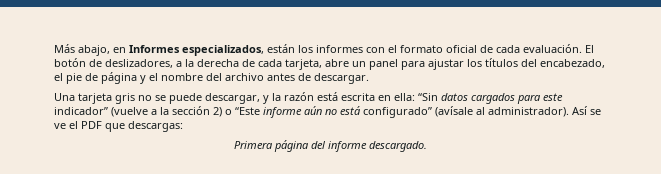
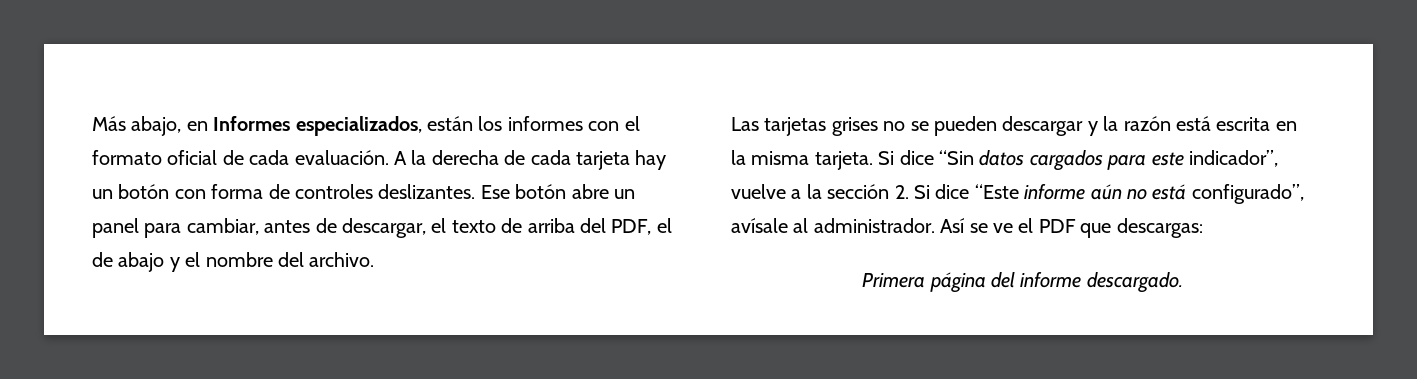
[585,45,594,53] [54,58,605,70] [54,72,369,84] [54,93,260,104] El botón de deslizadores, a la derecha de cada tarjeta, abre un panel para ajustar los títulos del encabezado, el pie de página y el nombre del archivo antes de descargar. // Una tarjeta gris no se puede descargar, -> [394,150,667,170] [92,184,635,199] [92,218,672,238] [92,252,375,272] [731,116,1084,136] A la derecha de cada tarjeta hay un botón con forma de controles deslizantes. Ese botón abre un panel para cambiar, antes de descargar, el texto de arriba del PDF, el de abajo y el nombre del archivo. // Las tarjetas grises no se pueden descargar
[394,93,415,101] ella: -> [731,150,934,170] la misma tarjeta. Si dice
[54,107,148,117] indicador” (vuelve -> [1189,150,1278,167] [731,184,786,199] indicador”, vuelve
[213,107,232,117] 2) o -> [894,184,970,199] 2. Si dice
[363,106,569,118] configurado” (avísale al administrador). -> [1191,184,1304,204] [731,218,935,233] configurado”, avísale al administrador.

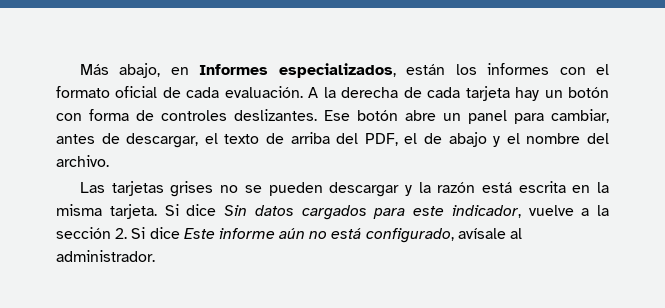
[939,150,974,165] “Sin -> [224,205,247,216] Sin
[1189,150,1278,167] indicador”, -> [451,205,521,218] indicador,
[974,184,1019,199] “Este -> [183,228,215,239] Este
[1191,184,1304,204] configurado”, -> [365,228,454,243] configurado,
[940,218,1203,238] [862,272,1183,293] Así se ve el PDF que descargas: // Primera página del informe descargado. -> (155, 256) none

